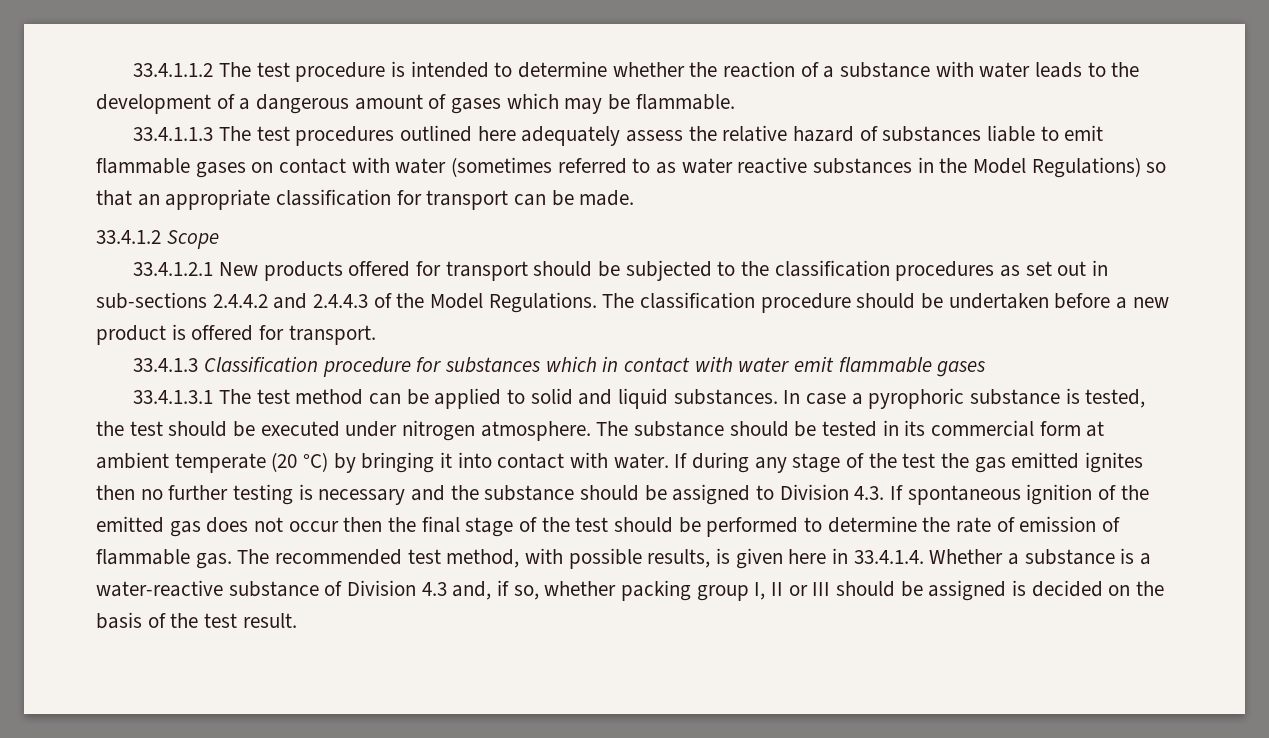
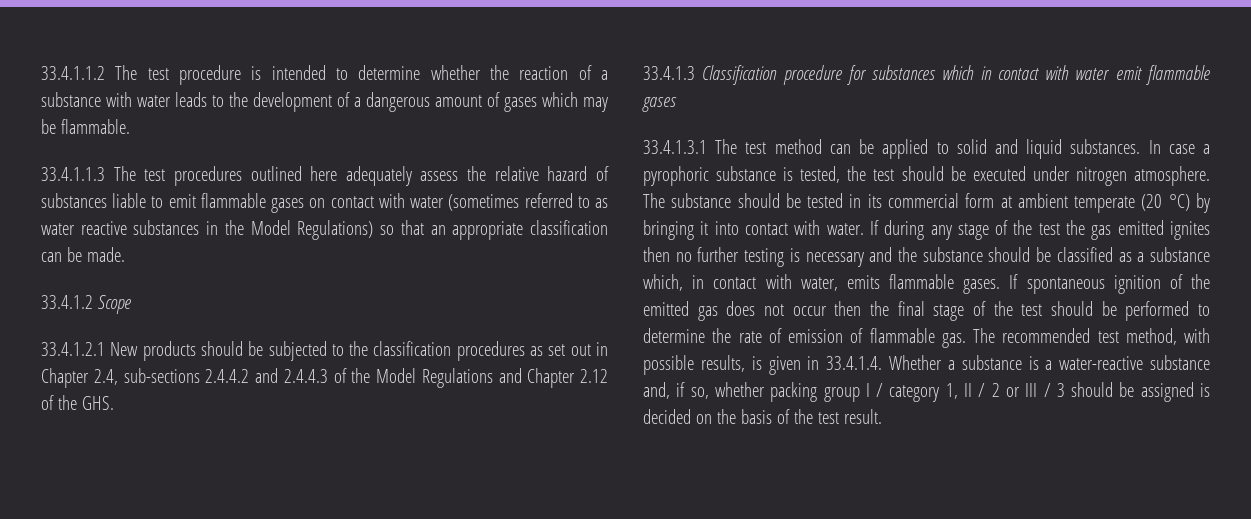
[396,190,509,210] for transport -> (608, 227) none
[348,261,528,281] offered for transport -> (196, 351) none
(1109, 268) none -> [41,368,118,388] Chapter 2.4,
[488,292,1169,313] [96,324,376,345] Regulations. The classification procedure should be undertaken before a new product is offered for transport. -> [421,368,608,388] [41,395,114,410] Regulations and Chapter 2.12 of the GHS.
[672,484,885,505] assigned to Division 4.3. -> [1056,247,1210,262] [643,274,1001,294] classified as a substance which, in contact with water, emits flammable gases.
[788,549,827,564] here -> (801, 365) none
[324,580,447,596] of Division 4.3 -> (1210, 362) none
[754,582,831,600] I, II or III -> [865,383,1065,402] I / category 1, II / 2 or III / 3

